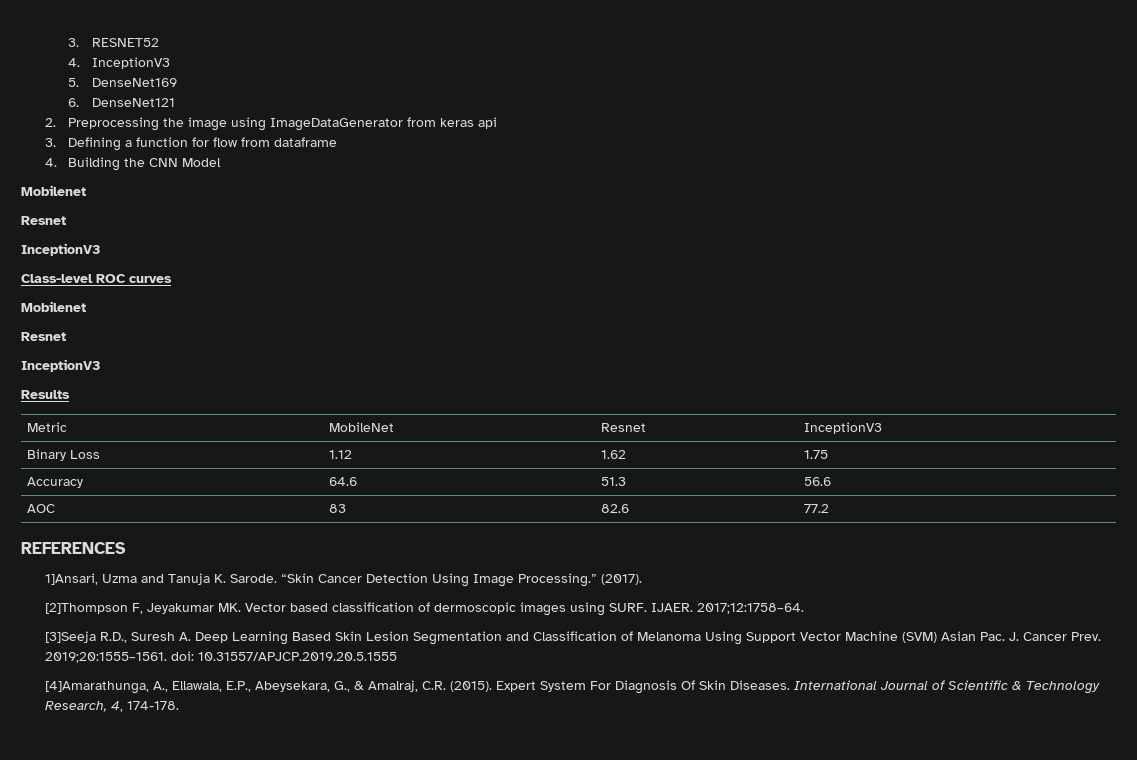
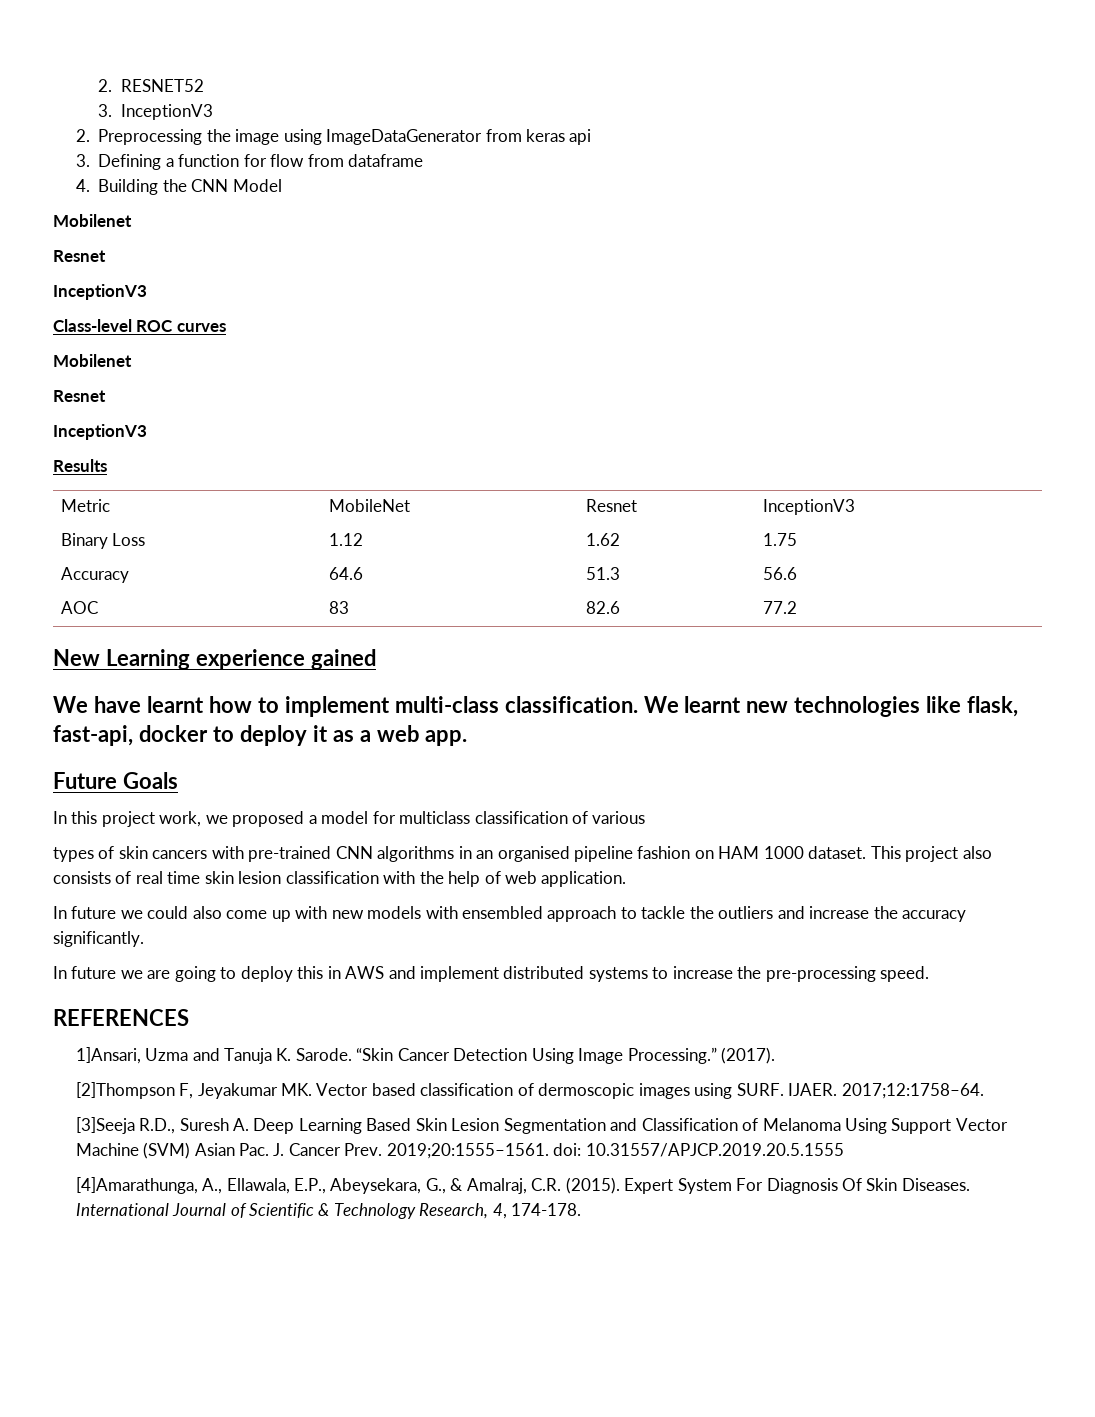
[68,38,80,47] 3. -> [98,79,113,92] 2.
[68,57,170,69] [68,78,177,87] [68,98,175,107] 4. InceptionV3 // 5. DenseNet169 // 6. DenseNet121 -> [98,104,213,120] 3. InceptionV3
(830, 508) none -> [53,649,376,670] [53,696,1019,717] [53,725,467,746] [53,772,178,789] [53,811,646,827] [53,846,992,862] [53,871,627,887] [53,906,967,922] [53,931,144,947] [53,966,930,982] // New Learning experience gained // We have learnt how to implement multi-class classification. We learnt new technologies like flask, fast-api, docker to deploy it as a web app. // Future Goals // In this project work, we proposed a model for multiclass classification of various // types of skin cancers with pre-trained CNN algorithms in an organised pipeline fashion on HAM 1000 dataset. This project also consists of real time skin lesion classification with the help of web application. // In future we could also come up with new models with ensembled approach to tackle the outliers and increase the accuracy significantly. // In future we are going to deploy this in AWS and implement distributed systems to increase the pre-processing speed.

